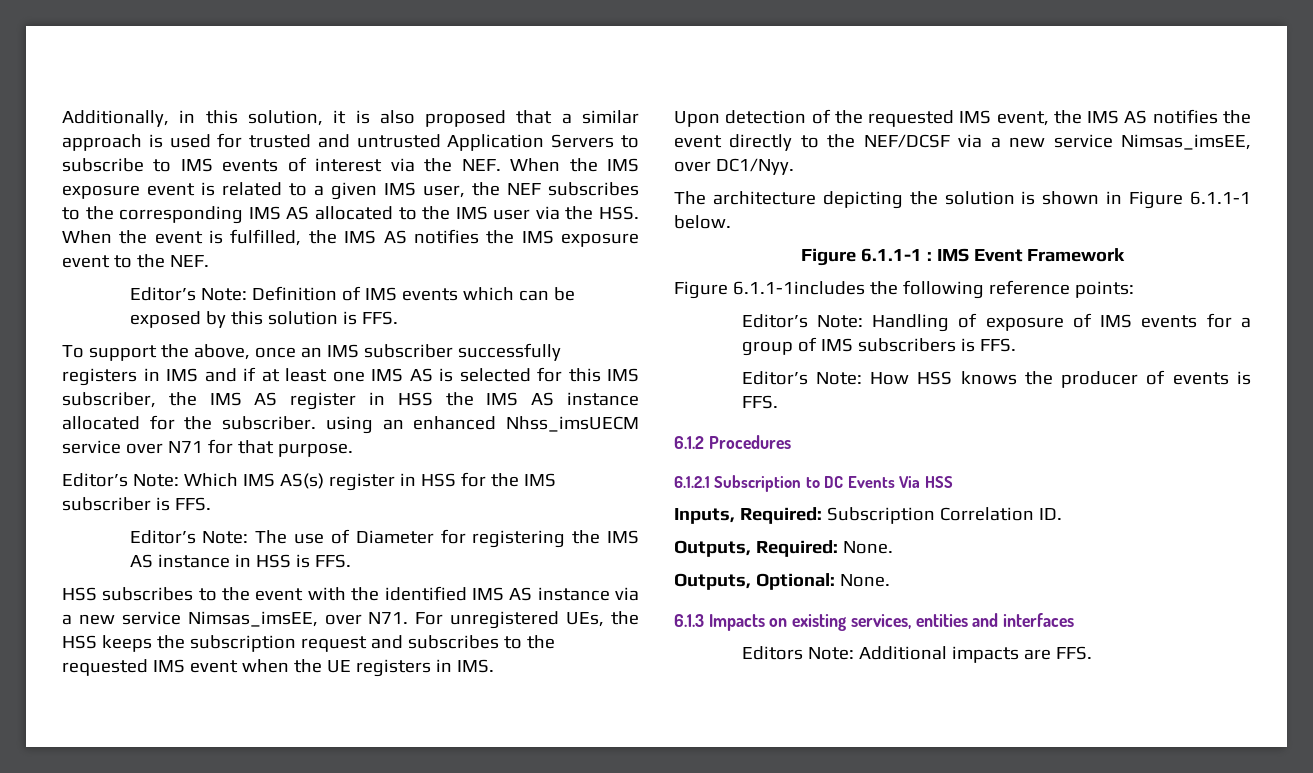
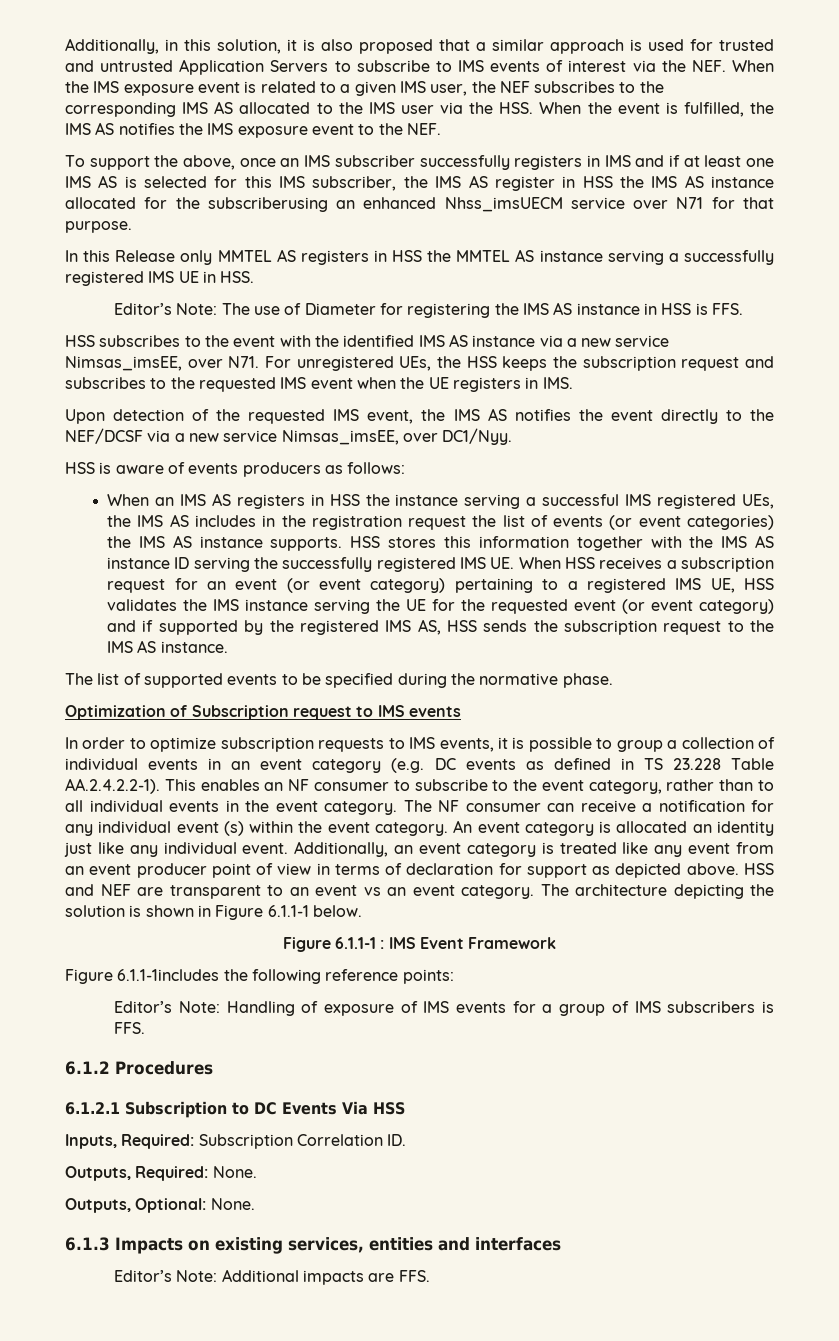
[129,286,575,301] [129,311,398,328] // Editor’s Note: Definition of IMS events which can be exposed by this solution is FFS. -> (441, 129) none
[222,416,373,434] subscriber. using -> [207,197,328,212] subscriberusing
[62,472,556,491] [62,497,211,511] Editor’s Note: Which IMS AS(s) register in HSS for the IMS subscriber is FFS. -> [65,249,774,265] [65,271,255,286] In this Release only MMTEL AS registers in HSS the MMTEL AS instance serving a successfully registered IMS UE in HSS.
(794, 166) none -> [65,462,406,477] [107,493,774,509] [107,514,774,530] [107,535,775,551] [107,557,775,572] [107,578,775,593] [107,599,774,614] [107,619,775,635] [107,640,228,653] [65,673,613,688] [65,705,461,720] [65,737,775,752] [65,758,774,773] [65,778,775,794] [65,800,774,815] [65,820,775,836] [64,841,774,857] [65,863,774,878] [65,884,534,899] HSS is aware of events producers as follows: // When an IMS AS registers in HSS the instance serving a successful IMS registered UEs, the IMS AS includes in the registration request the list of events (or event categories) the IMS AS instance supports. HSS stores this information together with the IMS AS instance ID serving the successfully registered IMS UE. When HSS receives a subscription request for an event (or event category) pertaining to a registered IMS UE, HSS validates the IMS instance serving the UE for the requested event (or event category) and if supported by the registered IMS AS, HSS sends the subscription request to the IMS AS instance. // The list of supported events to be specified during the normative phase. // Optimization of Subscription request to IMS events // In order to optimize subscription requests to IMS events, it is possible to group a collection of individual events in an event category (e.g. DC events as defined in TS 23.228 Table AA.2.4.2.2-1). This enables an NF consumer to subscribe to the event category, rather than to all individual events in the event category. The NF consumer can receive a notification for any individual event (s) within the event category. An event category is allocated an identity just like any individual event. Additionally, an event category is treated like any event from an event producer point of view in terms of declaration for support as depicted above. HSS and NEF are transparent to an event vs an event category.
[741,370,1251,388] [741,395,778,409] // Editor’s Note: How HSS knows the producer of events is FFS. -> (146, 1028) none
[741,646,803,660] Editors -> [114,1270,173,1282] Editor’s

